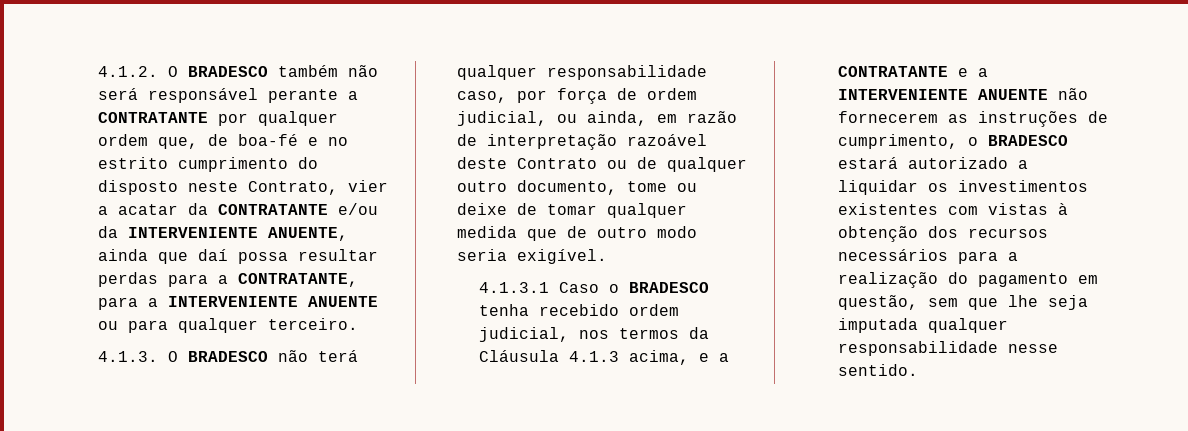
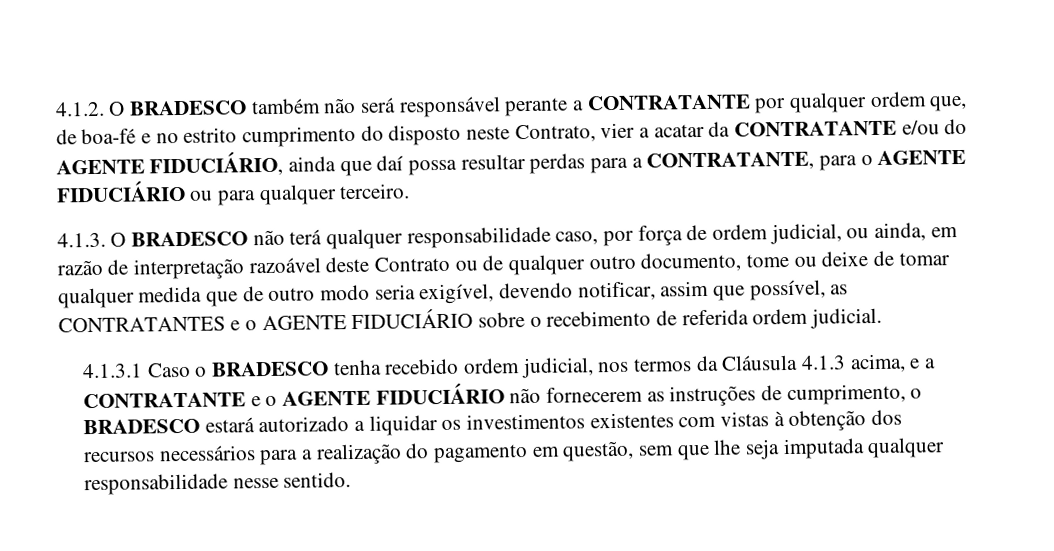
[98,226,349,241] da INTERVENIENTE ANUENTE, -> [944,118,968,135] [55,150,284,177] do AGENTE FIDUCIÁRIO,
[148,296,379,307] a INTERVENIENTE ANUENTE -> [860,149,967,166] [55,179,186,203] o AGENTE FIDUCIÁRIO
[517,249,608,264] exigível. -> [419,279,849,305] [57,307,882,333] exigível, devendo notificar, assim que possível, as CONTRATANTES e o AGENTE FIDUCIÁRIO sobre o recebimento de referida ordem judicial.
[977,68,988,77] [837,89,1048,100] a INTERVENIENTE ANUENTE -> [265,382,505,407] o AGENTE FIDUCIÁRIO

